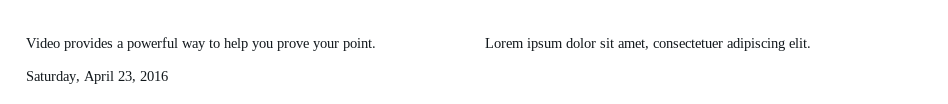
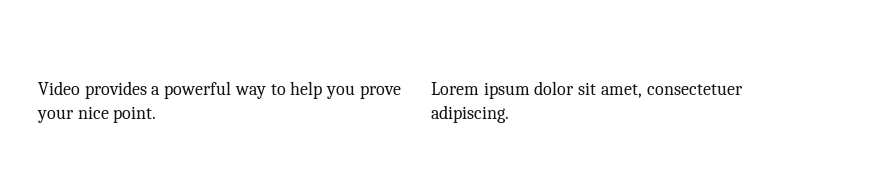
(339, 46) none -> [77,106,109,119] nice
[26,71,168,84] // Saturday, April 23, 2016 -> (157, 114) none
[727,38,811,51] adipiscing elit. -> [431,105,509,123] adipiscing.

